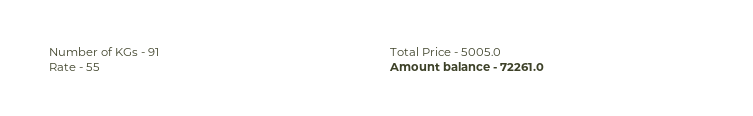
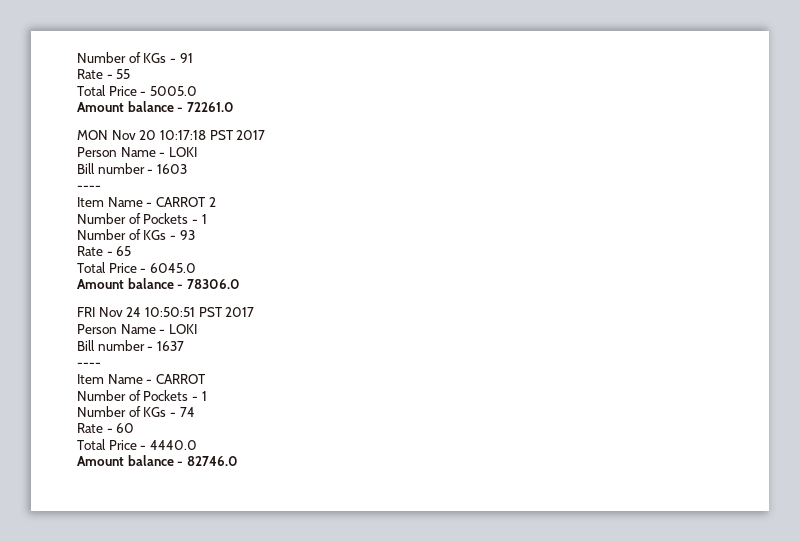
(545, 67) none -> [77,130,266,140] [77,147,197,157] [77,163,187,174] [77,185,101,190] [77,197,216,207] [77,213,207,224] [77,229,195,240] [77,246,132,256] [77,262,196,273] [77,278,240,289] [77,307,255,317] [77,324,197,334] [77,340,184,351] [77,362,101,367] [77,374,205,384] [77,390,207,401] [77,406,195,417] [77,423,135,433] [77,439,197,450] [77,455,238,466] // MON Nov 20 10:17:18 PST 2017 // Person Name - LOKI // Bill number - 1603 // ---- // Item Name - CARROT 2 // Number of Pockets - 1 // Number of KGs - 93 // Rate - 65 // Total Price - 6045.0 // Amount balance - 78306.0 // FRI Nov 24 10:50:51 PST 2017 // Person Name - LOKI // Bill number - 1637 // ---- // Item Name - CARROT // Number of Pockets - 1 // Number of KGs - 74 // Rate - 60 // Total Price - 4440.0 // Amount balance - 82746.0

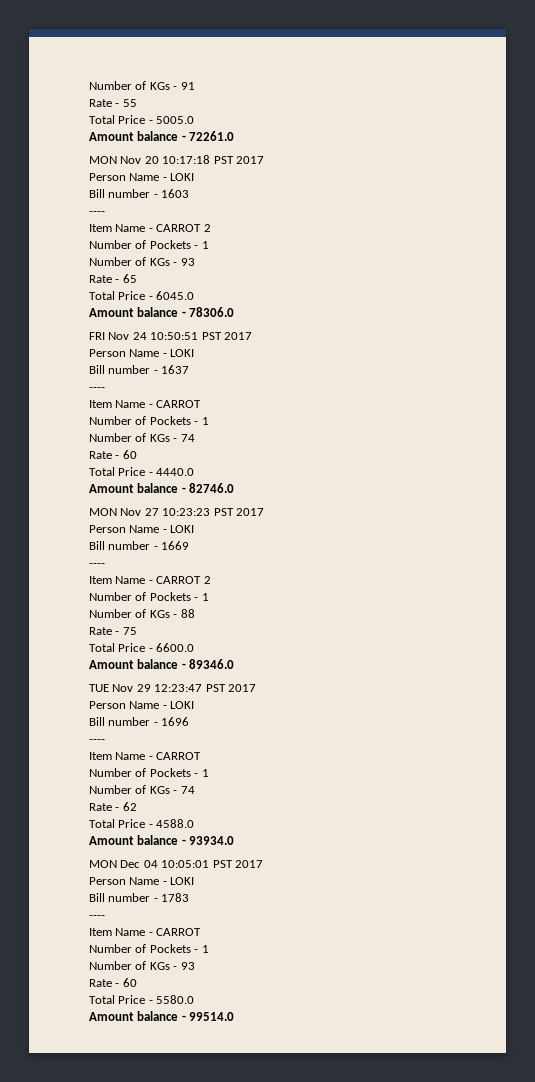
(238, 461) none -> [89,508,264,516] [89,525,195,533] [89,541,190,550] [89,563,105,567] [89,576,211,584] [89,592,209,601] [89,609,195,618] [89,627,137,635] [89,643,195,652] [89,659,235,669] [89,684,256,692] [89,701,195,709] [89,717,190,726] [89,739,105,743] [89,752,202,760] [89,768,209,777] [89,785,195,794] [89,802,137,811] [89,819,195,828] [89,835,235,845] [89,860,263,868] [89,877,195,885] [89,893,190,902] [89,915,105,919] [89,928,202,936] [89,944,209,953] [89,961,195,970] [89,978,137,987] [89,995,195,1004] [89,1011,235,1021] // MON Nov 27 10:23:23 PST 2017 // Person Name - LOKI // Bill number - 1669 // ---- // Item Name - CARROT 2 // Number of Pockets - 1 // Number of KGs - 88 // Rate - 75 // Total Price - 6600.0 // Amount balance - 89346.0 // TUE Nov 29 12:23:47 PST 2017 // Person Name - LOKI // Bill number - 1696 // ---- // Item Name - CARROT // Number of Pockets - 1 // Number of KGs - 74 // Rate - 62 // Total Price - 4588.0 // Amount balance - 93934.0 // MON Dec 04 10:05:01 PST 2017 // Person Name - LOKI // Bill number - 1783 // ---- // Item Name - CARROT // Number of Pockets - 1 // Number of KGs - 93 // Rate - 60 // Total Price - 5580.0 // Amount balance - 99514.0

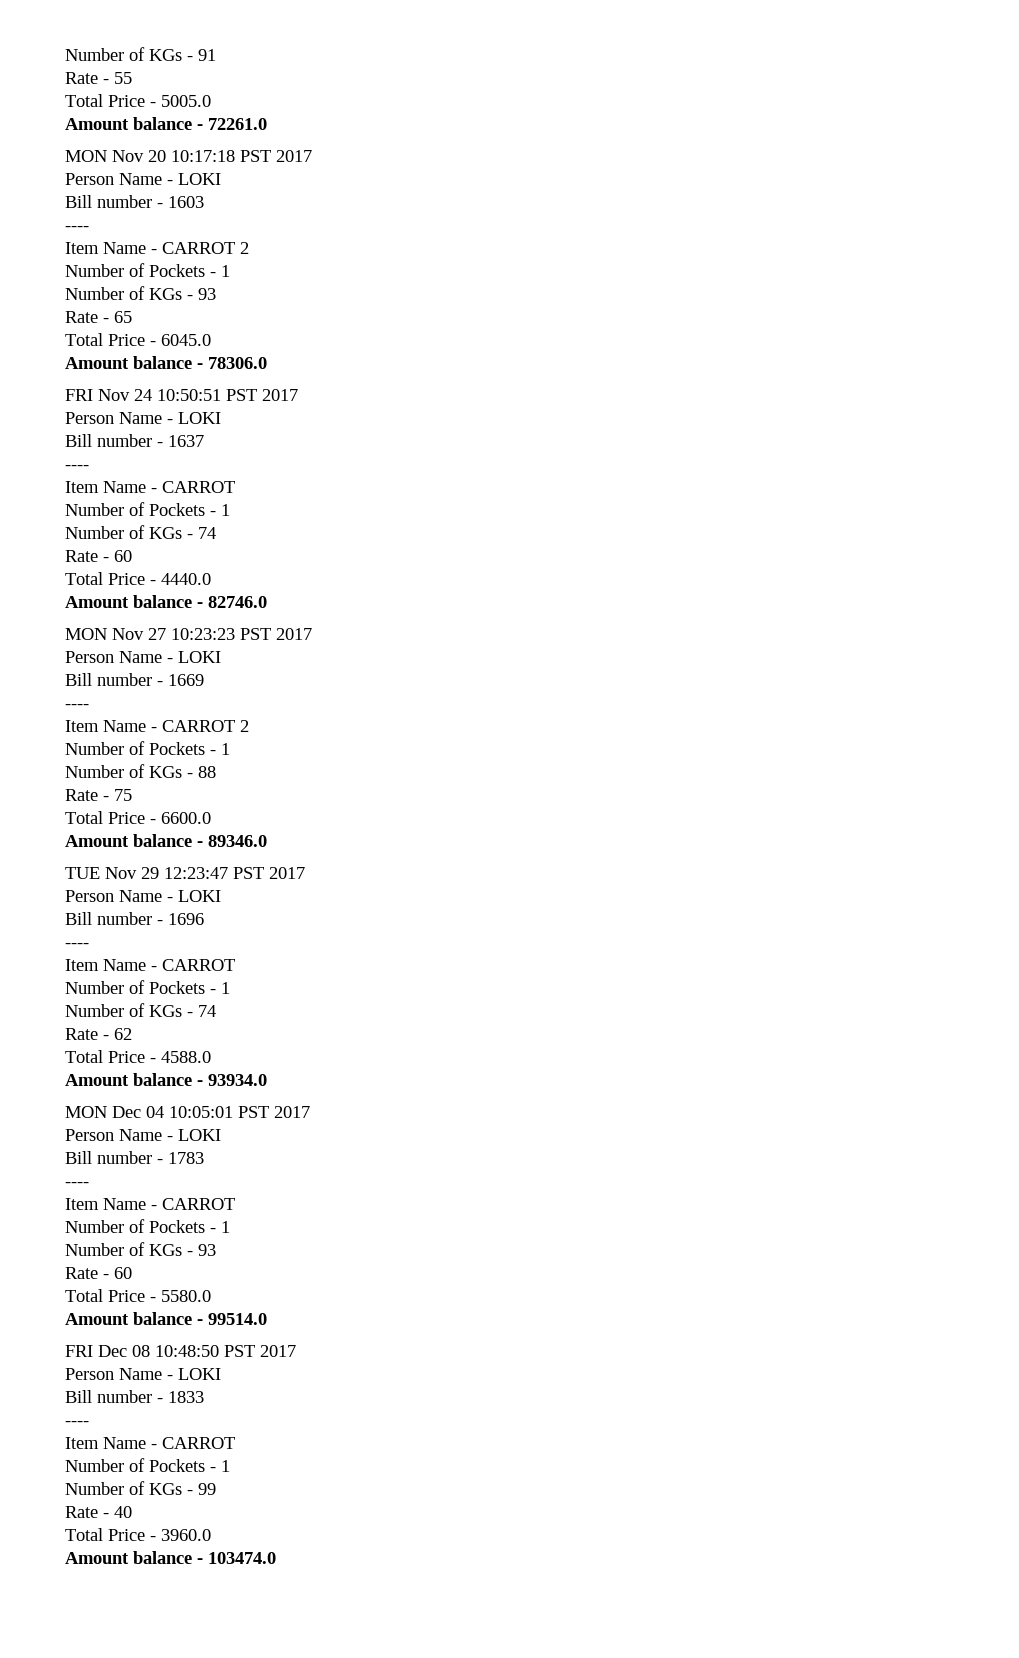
(235, 1016) none -> [65,1345,296,1357] [65,1368,221,1380] [65,1390,204,1403] [65,1421,89,1426] [65,1437,235,1449] [65,1458,230,1472] [65,1481,216,1495] [65,1506,132,1518] [65,1528,211,1541] [65,1551,276,1564] // FRI Dec 08 10:48:50 PST 2017 // Person Name - LOKI // Bill number - 1833 // ---- // Item Name - CARROT // Number of Pockets - 1 // Number of KGs - 99 // Rate - 40 // Total Price - 3960.0 // Amount balance - 103474.0

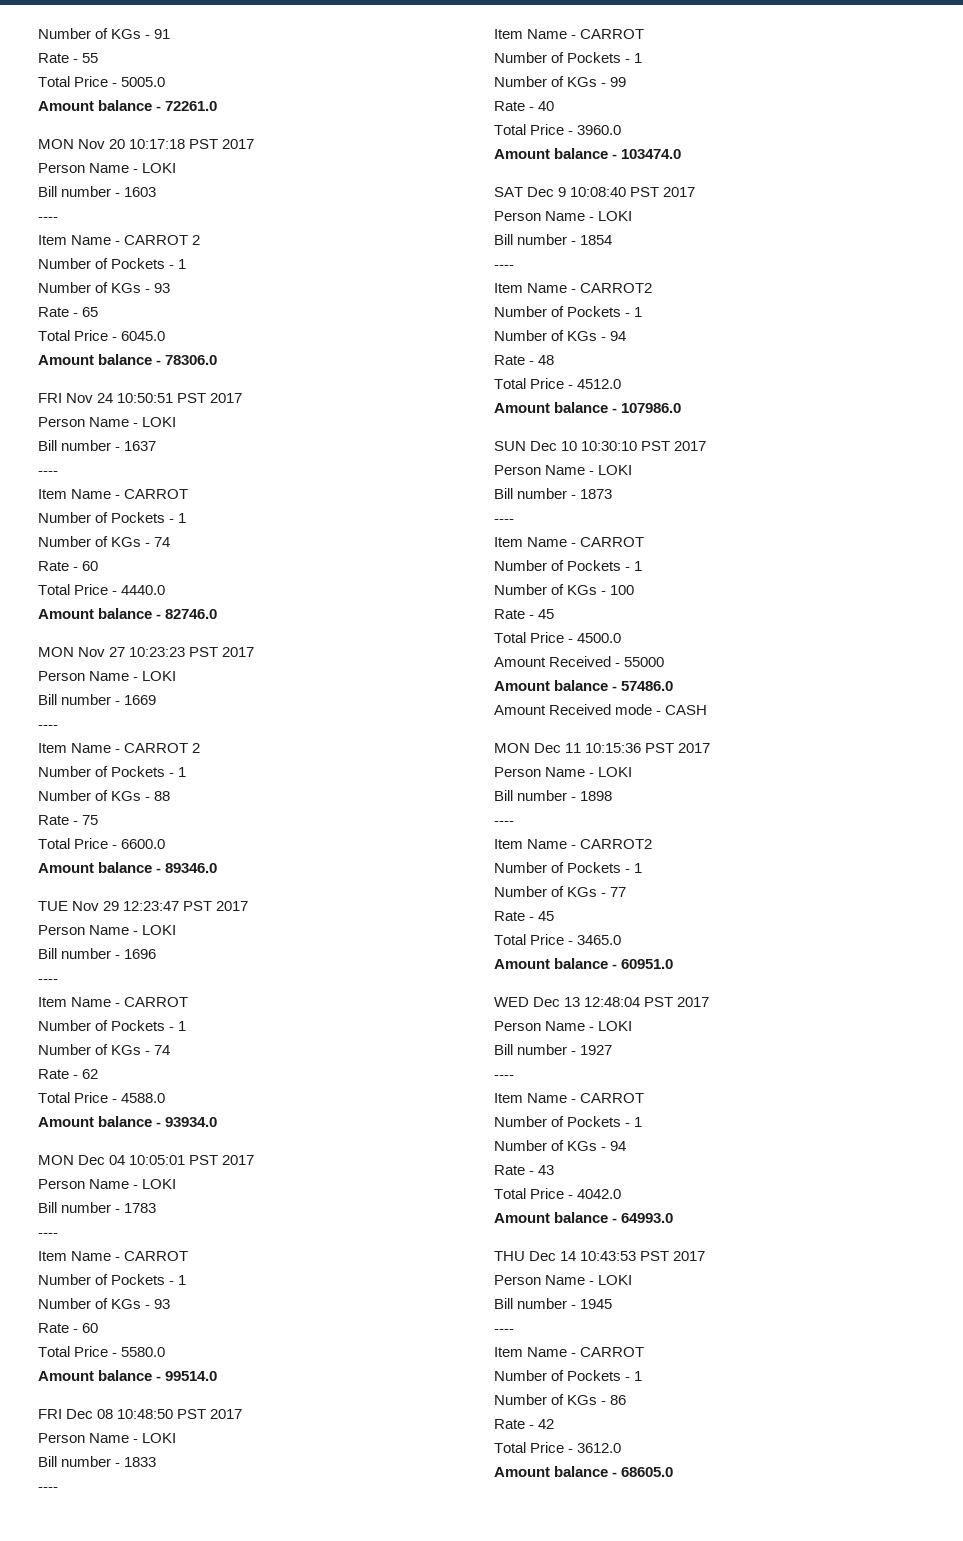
(276, 1558) none -> [494,187,696,197] [494,211,633,221] [494,234,613,245] [494,265,514,269] [494,283,653,293] [494,306,643,317] [494,330,627,341] [494,355,555,365] [494,378,622,389] [494,402,682,413] [494,441,707,451] [494,465,633,475] [494,488,613,499] [494,519,514,523] [494,537,645,547] [494,560,643,571] [494,584,635,595] [494,609,555,619] [494,632,622,643] [494,656,665,667] [494,680,674,691] [494,704,708,715] [494,743,711,753] [494,767,633,777] [494,790,613,801] [494,821,514,825] [494,839,653,849] [494,862,643,873] [494,886,627,897] [494,911,555,921] [494,934,622,945] [494,958,674,969] [494,997,710,1007] [494,1021,633,1031] [494,1044,613,1055] [494,1075,514,1079] [494,1093,645,1103] [494,1116,643,1127] [494,1140,627,1151] [494,1165,555,1175] [494,1188,622,1199] [494,1212,674,1223] [494,1251,706,1261] [494,1275,633,1285] [494,1298,613,1309] [494,1329,514,1333] [494,1347,645,1357] [494,1370,643,1381] [494,1394,627,1405] [494,1419,555,1429] [494,1442,622,1453] [494,1466,674,1477] // SAT Dec 9 10:08:40 PST 2017 // Person Name - LOKI // Bill number - 1854 // ---- // Item Name - CARROT2 // Number of Pockets - 1 // Number of KGs - 94 // Rate - 48 // Total Price - 4512.0 // Amount balance - 107986.0 // SUN Dec 10 10:30:10 PST 2017 // Person Name - LOKI // Bill number - 1873 // ---- // Item Name - CARROT // Number of Pockets - 1 // Number of KGs - 100 // Rate - 45 // Total Price - 4500.0 // Amount Received - 55000 // Amount balance - 57486.0 // Amount Received mode - CASH // MON Dec 11 10:15:36 PST 2017 // Person Name - LOKI // Bill number - 1898 // ---- // Item Name - CARROT2 // Number of Pockets - 1 // Number of KGs - 77 // Rate - 45 // Total Price - 3465.0 // Amount balance - 60951.0 // WED Dec 13 12:48:04 PST 2017 // Person Name - LOKI // Bill number - 1927 // ---- // Item Name - CARROT // Number of Pockets - 1 // Number of KGs - 94 // Rate - 43 // Total Price - 4042.0 // Amount balance - 64993.0 // THU Dec 14 10:43:53 PST 2017 // Person Name - LOKI // Bill number - 1945 // ---- // Item Name - CARROT // Number of Pockets - 1 // Number of KGs - 86 // Rate - 42 // Total Price - 3612.0 // Amount balance - 68605.0

